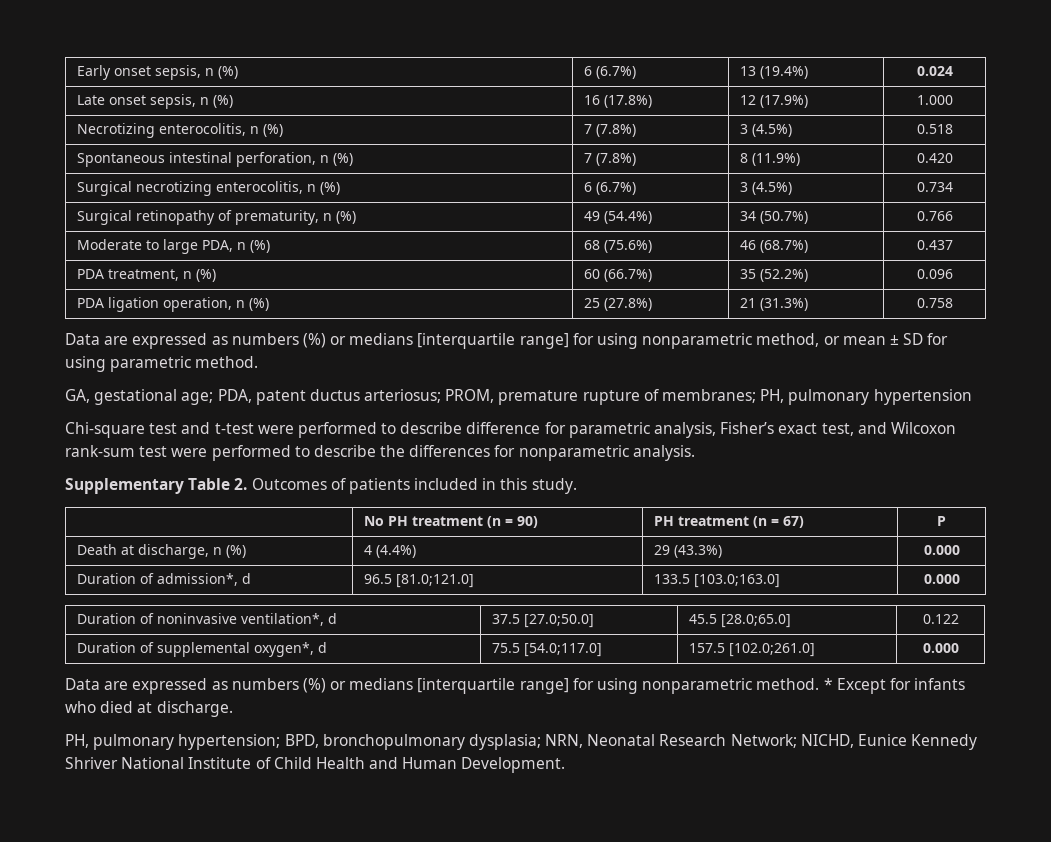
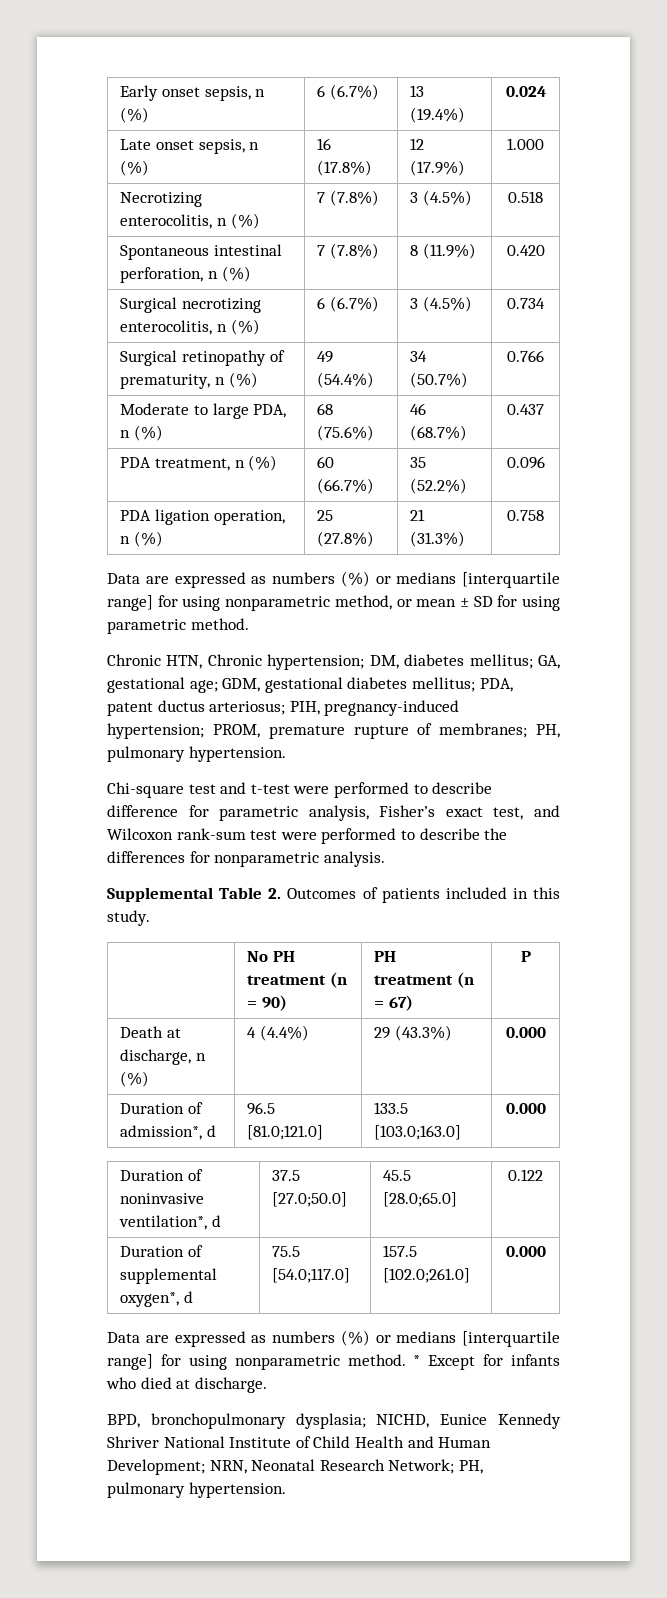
[65,389,214,405] GA, gestational age; -> [107,654,560,670] [107,677,475,693] Chronic HTN, Chronic hypertension; DM, diabetes mellitus; GA, gestational age; GDM, gestational diabetes mellitus;
(442, 396) none -> [289,700,460,716] [107,723,204,739] PIH, pregnancy-induced hypertension;
[873,389,972,405] hypertension -> [188,746,286,762] hypertension.
[65,478,184,494] Supplementary -> [107,887,213,902] Supplemental
[65,734,797,750] PH, pulmonary hypertension; BPD, bronchopulmonary dysplasia; NRN, Neonatal Research Network; -> [107,1413,366,1429] BPD, bronchopulmonary dysplasia;
[461,757,566,773] Development. -> [107,1459,483,1475] [107,1482,286,1498] Development; NRN, Neonatal Research Network; PH, pulmonary hypertension.

